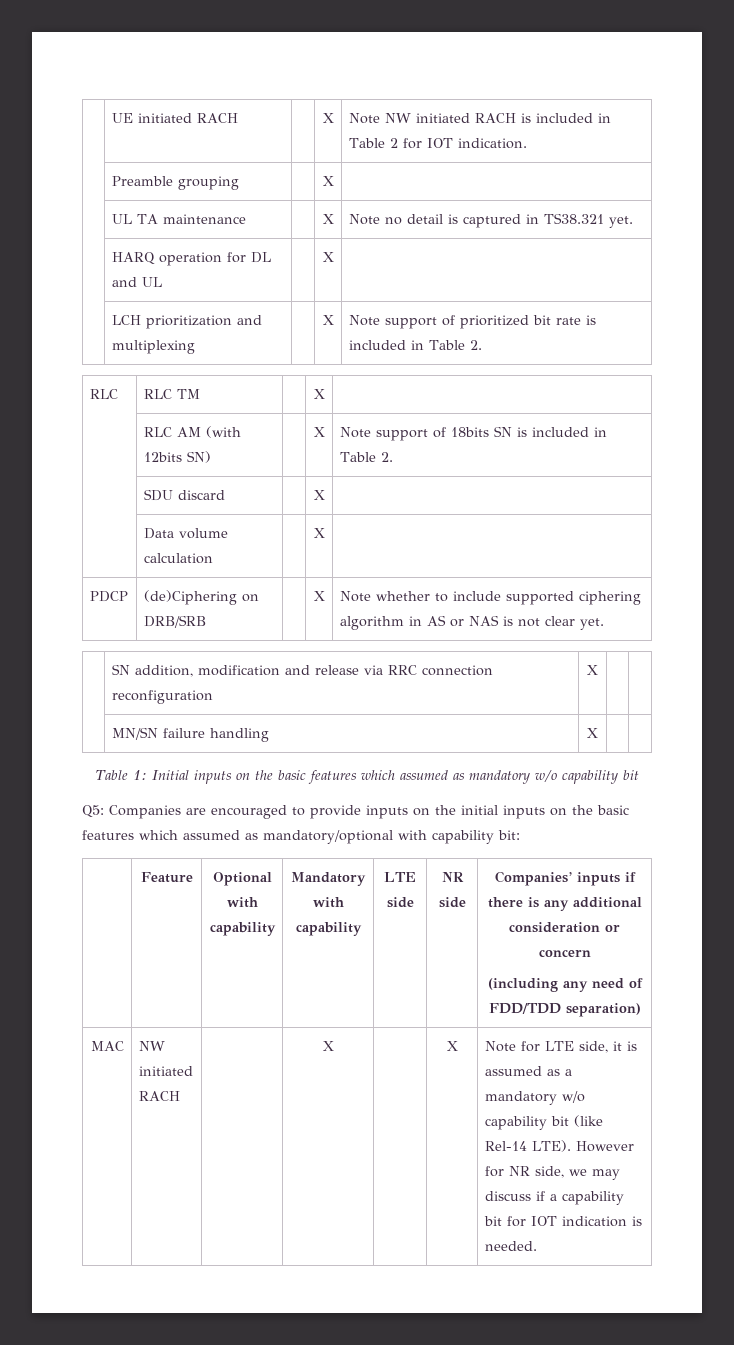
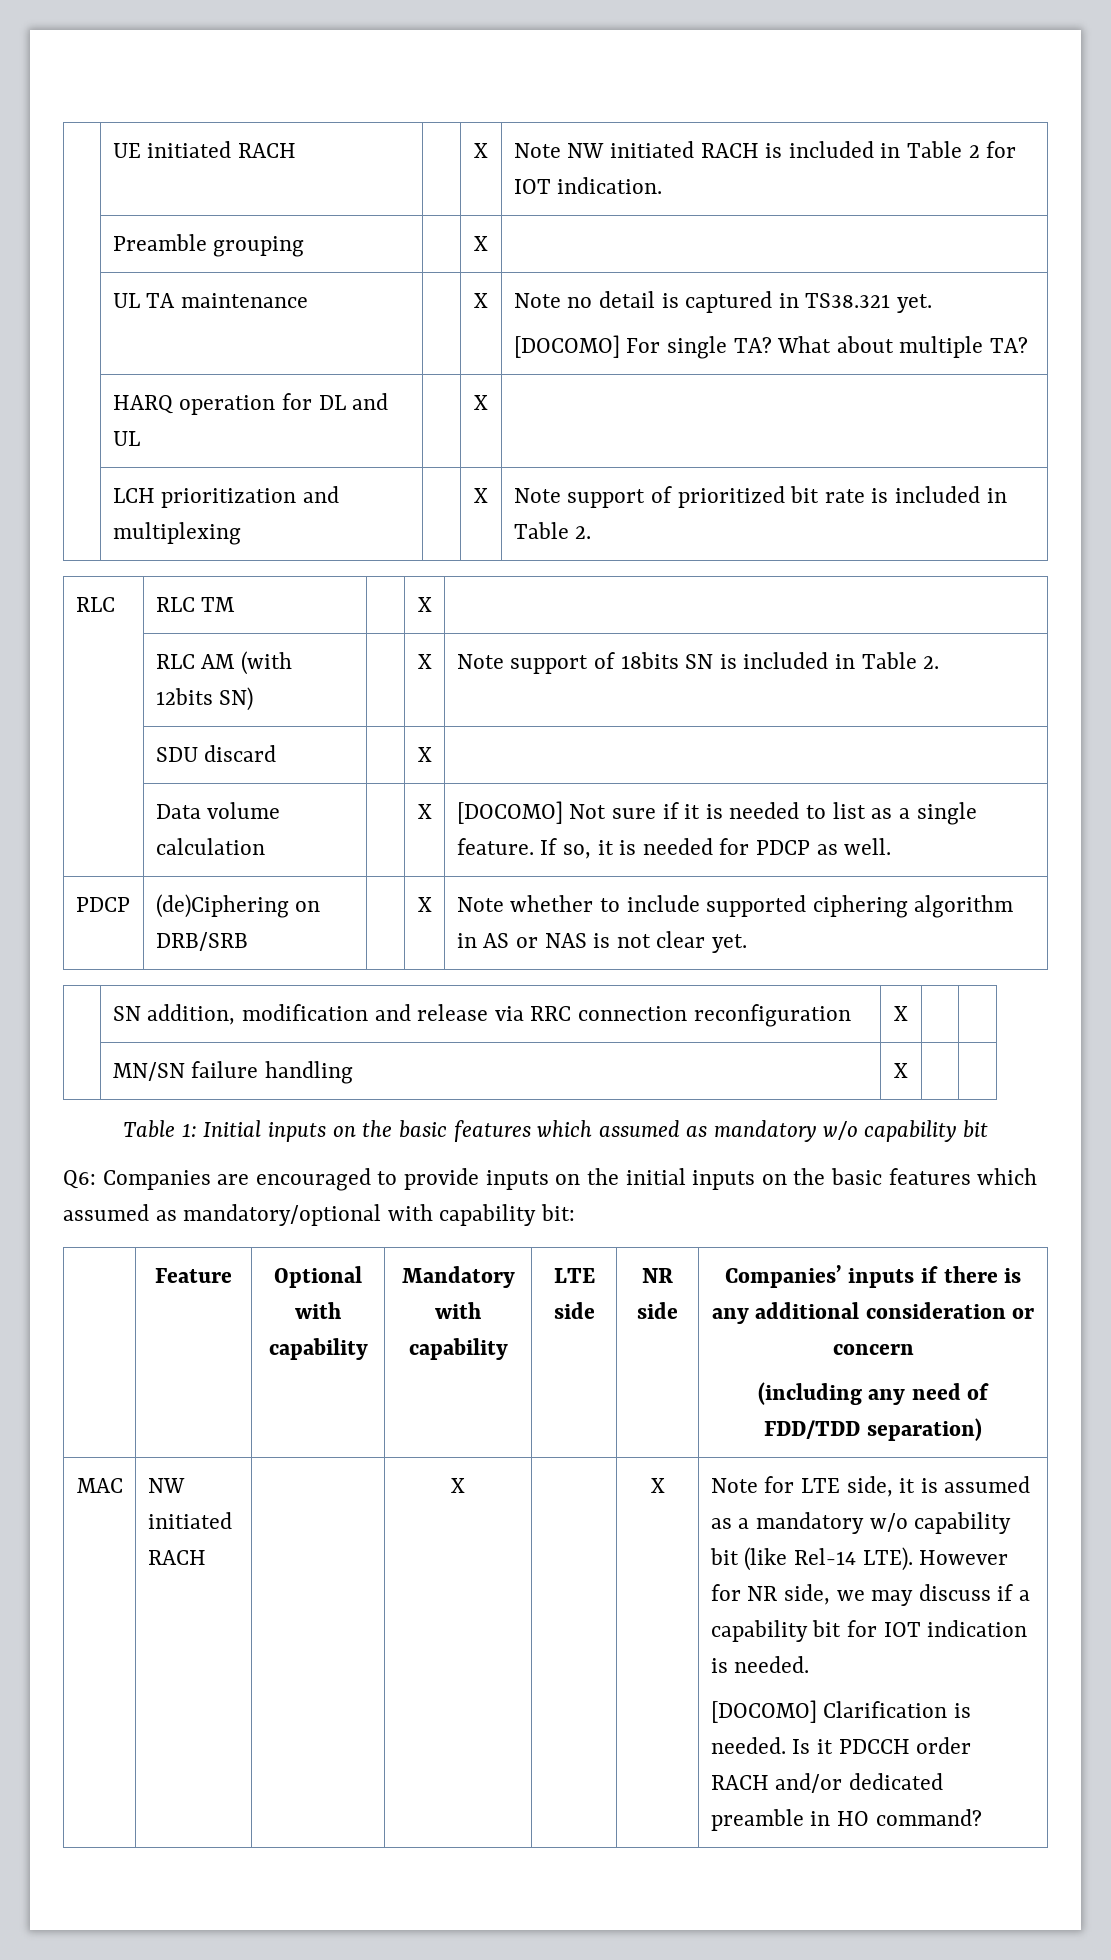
(633, 222) none -> [513,335,1029,359] // [DOCOMO] For single TA? What about multiple TA?
(325, 533) none -> [456,801,977,825] [456,838,892,859] [DOCOMO] Not sure if it is needed to list as a single feature. If so, it is needed for PDCP as well.
[82,805,104,818] Q5: -> [63,1170,96,1189] Q6:
(537, 1246) none -> [710,1700,971,1723] [710,1737,972,1754] [710,1773,943,1793] [710,1809,982,1831] // [DOCOMO] Clarification is needed. Is it PDCCH order RACH and/or dedicated preamble in HO command?

